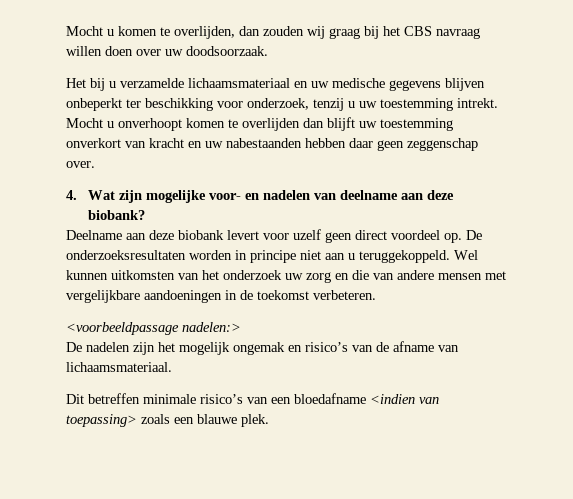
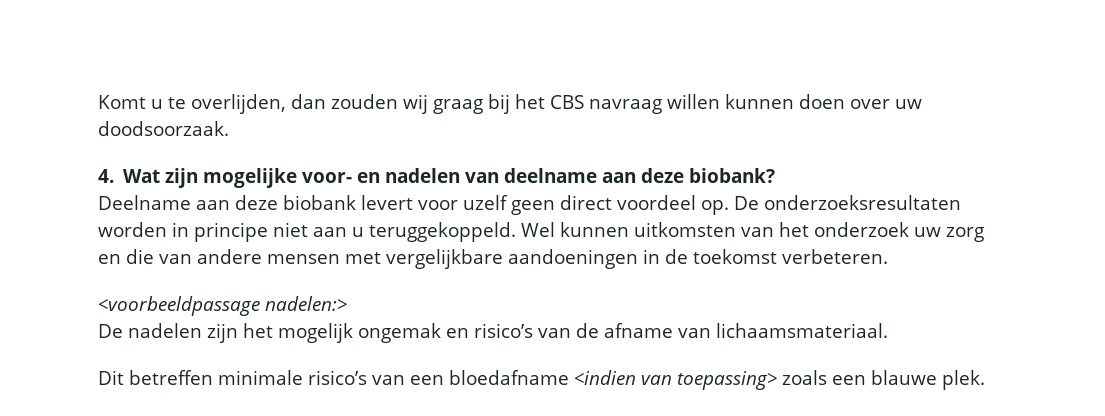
[66,26,157,36] Mocht u komen -> [98,95,163,109] Komt u
(102, 51) none -> [725,94,794,109] kunnen
[66,78,485,91] [66,98,498,111] [66,117,453,131] [66,138,478,151] [66,161,95,168] // Het bij u verzamelde lichaamsmateriaal en uw medische gegevens blijven onbeperkt ter beschikking voor onderzoek, tenzij u uw toestemming intrekt. Mocht u onverhoopt komen te overlijden dan blijft uw toestemming onverkort van kracht en uw nabestaanden hebben daar geen zeggenschap over. -> (229, 128) none

